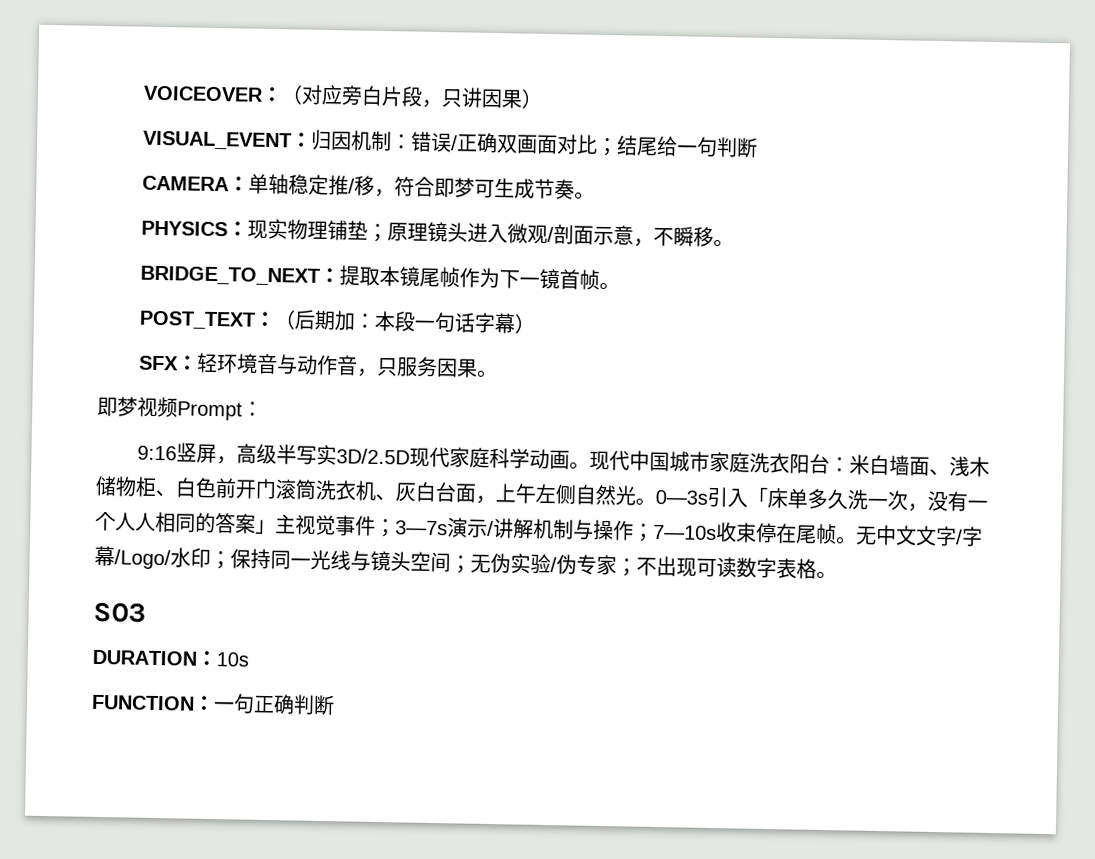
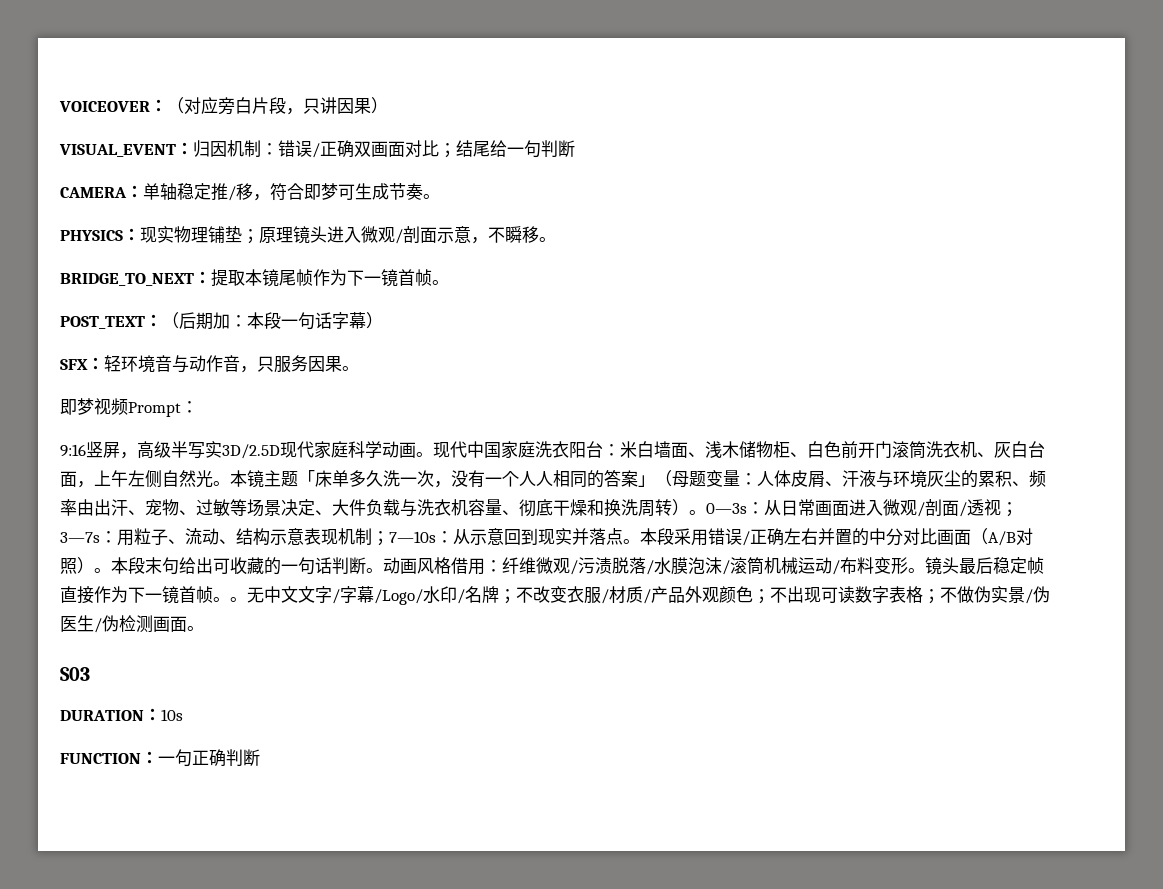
[669,451,711,472] 城市 -> (501, 450) none
[655,486,748,508] 0—3s引入 -> [230,470,298,488] 本镜主题
[275,514,837,545] 主视觉事件；3—7s演示/讲解机制与操作；7—10s收束停在尾帧 -> [655,470,1046,488] [60,499,1018,517] [60,528,1033,546] [60,557,1044,575] [60,586,230,604] （母题变量：人体皮屑、汗液与环境灰尘的累积、频率由出汗、宠物、过敏等场景决定、大件负载与洗衣机容量、彻底干燥和换洗周转）。0—3s：从日常画面进入微观/剖面/透视；3—7s：用粒子、流动、结构示意表现机制；7—10s：从示意回到现实并落点。本段采用错误/正确左右并置的中分对比画面（A/B对照）。本段末句给出可收藏的一句话判断。动画风格借用：纤维微观/污渍脱落/水膜泡沫/滚筒机械运动/布料变形。镜头最后稳定帧直接作为下一镜首帧。
[210,548,617,576] ；保持同一光线与镜头空间；无伪实验/伪专家 -> [457,586,753,604] /名牌；不改变衣服/材质/产品外观颜色
(817, 568) none -> [923,586,1050,604] [60,615,187,633] ；不做伪实景/伪医生/伪检测画面

